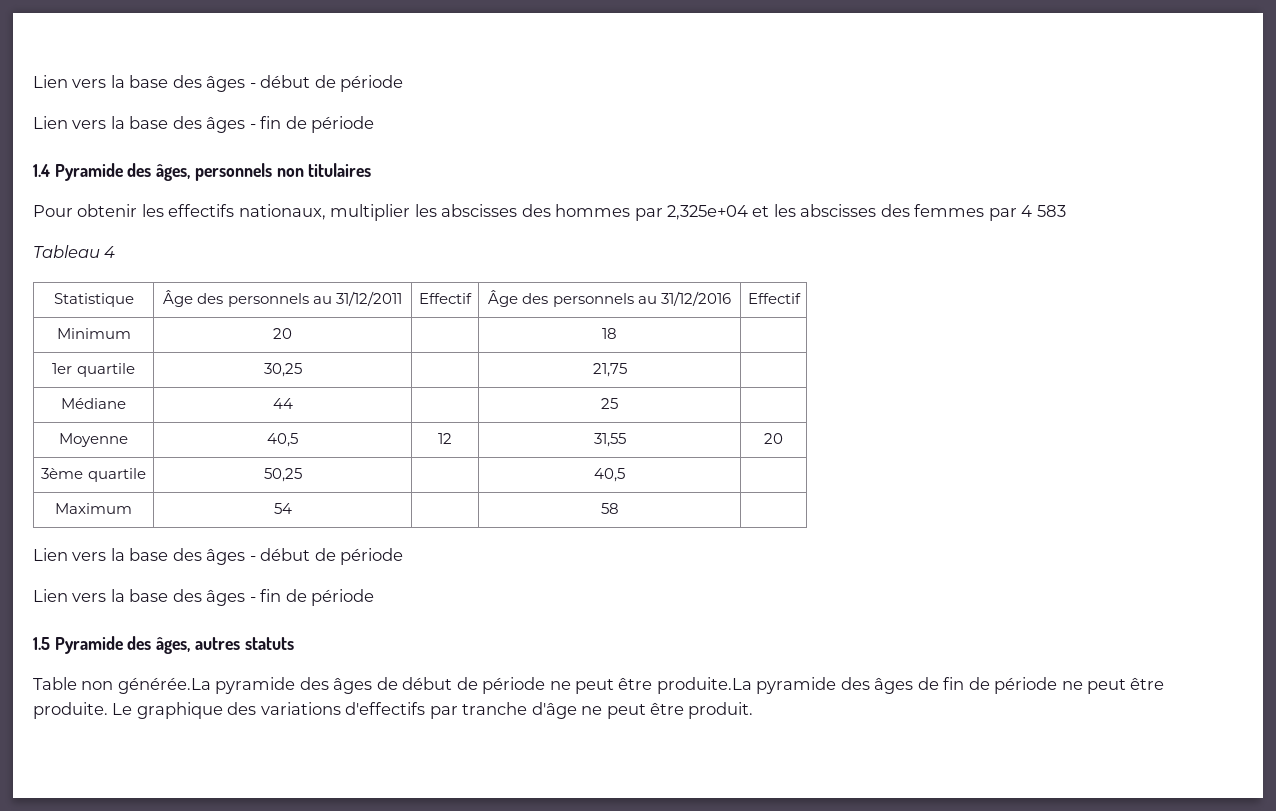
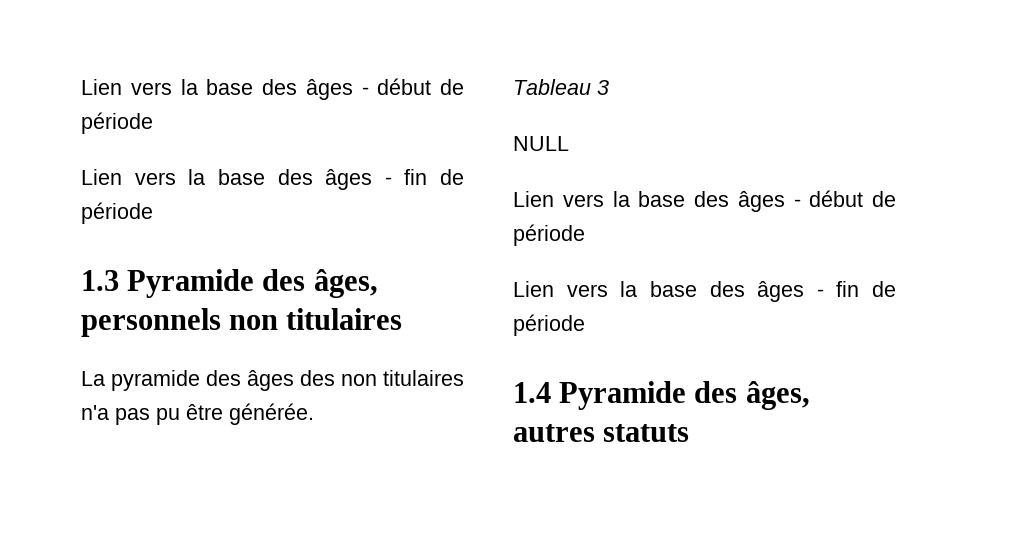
[33,163,372,181] [33,204,1066,221] [33,245,116,258] [53,293,134,307] [163,290,402,307] [419,293,472,304] [488,290,731,307] [747,293,801,304] [56,328,131,339] [273,328,292,339] [602,328,617,339] [52,363,135,377] [263,363,302,377] [592,363,627,377] [61,398,126,409] [272,398,293,409] [601,398,618,409] [59,433,128,447] [267,433,298,447] [438,433,452,444] [593,433,626,447] [764,433,783,444] [41,468,146,482] [263,468,302,482] [594,468,625,482] [55,503,132,514] [273,503,292,514] [600,503,619,514] [33,548,404,565] [33,589,375,606] [33,636,294,654] [33,677,1165,694] [33,702,754,719] 1.4 Pyramide des âges, personnels non titulaires // Pour obtenir les effectifs nationaux, multiplier les abscisses des hommes par 2,325e+04 et les abscisses des femmes par 4 583 // Tableau 4 // Statistique | Âge des personnels au 31/12/2011 | Effectif | Âge des personnels au 31/12/2016 | Effectif // Minimum | 20 | | 18 | // 1er quartile | 30,25 | | 21,75 | // Médiane | 44 | | 25 | // Moyenne | 40,5 | 12 | 31,55 | 20 // 3ème quartile | 50,25 | | 40,5 | // Maximum | 54 | | 58 | // Lien vers la base des âges - début de période // Lien vers la base des âges - fin de période // 1.5 Pyramide des âges, autres statuts // Table non générée.La pyramide des âges de début de période ne peut être produite.La pyramide des âges de fin de période ne peut être produite. Le graphique des variations d'effectifs par tranche d'âge ne peut être produit. -> [81,269,378,298] [81,308,403,337] [81,370,464,391] [81,403,314,425] [513,79,609,95] [513,136,569,151] [513,190,896,212] [513,224,585,246] [513,281,896,302] [513,314,585,336] [513,381,810,410] [513,424,690,442] 1.3 Pyramide des âges, personnels non titulaires // La pyramide des âges des non titulaires n'a pas pu être générée. // Tableau 3 // NULL // Lien vers la base des âges - début de période // Lien vers la base des âges - fin de période // 1.4 Pyramide des âges, autres statuts

